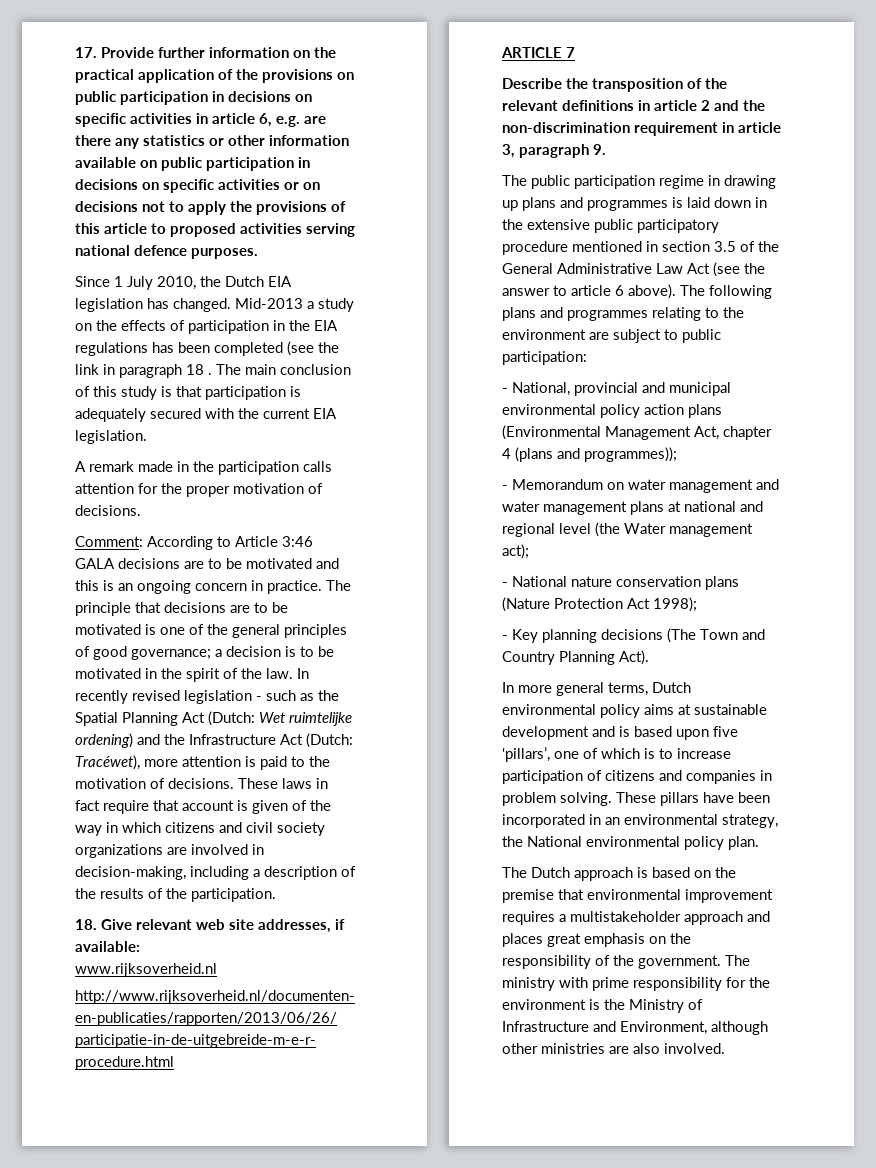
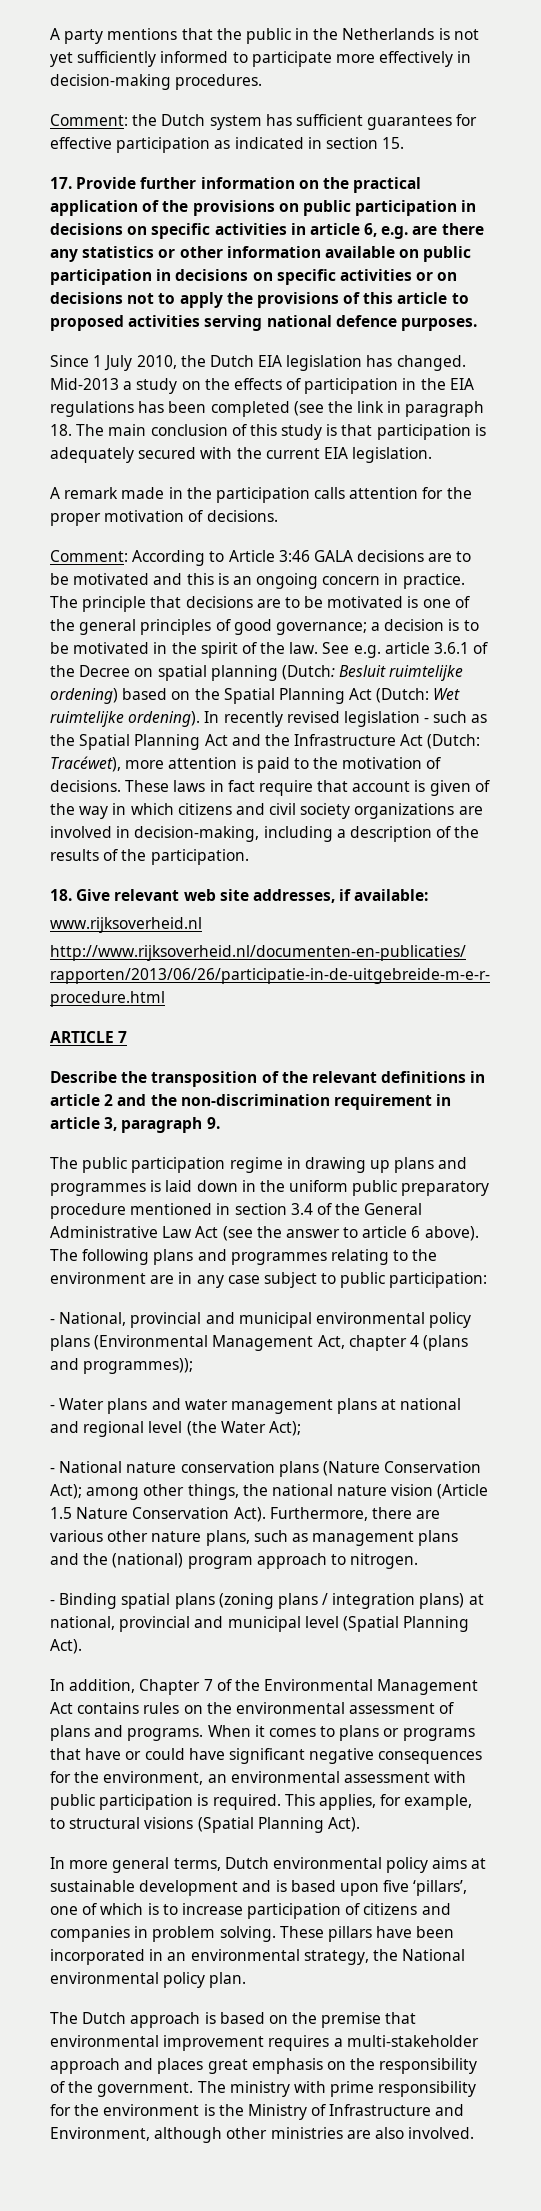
(75, 52) none -> [50,28,479,44] [50,51,472,67] [50,74,263,90] [50,114,478,130] [50,137,405,153] A party mentions that the public in the Netherlands is not yet sufficiently informed to participate more effectively in decision-making procedures. // Comment: the Dutch system has sufficient guarantees for effective participation as indicated in section 15. //
[186,364,212,375] 18 . -> [50,424,72,436] 18.
(293, 673) none -> [322,642,489,658] [50,665,464,681] [50,688,461,704] [50,711,201,727] See e.g. article 3.6.1 of the Decree on spatial planning (Dutch: Besluit ruimtelijke ordening) based on the Spatial Planning Act (Dutch: Wet ruimtelijke ordening).
[208,711,352,726] [75,733,133,748] (Dutch: Wet ruimtelijke ordening) -> (228, 740) none
[527,219,719,233] extensive public participatory -> [289,1180,490,1196] uniform public preparatory
[714,241,736,252] 3.5 -> [290,1203,313,1215] 3.4
(609, 336) none -> [178,1272,260,1288] in any case
[644,404,684,415] action -> (472, 1320) none
[512,479,753,493] Memorandum on water management -> [59,1398,148,1414] Water plans
[669,523,753,537] [502,544,529,559] management act); -> [268,1421,301,1436] Act);
[554,597,697,612] [502,628,765,643] [502,651,555,665] Protection Act 1998); // - Key planning decisions (The Town and Country -> [384,1461,482,1473] [50,1484,489,1500] [50,1507,441,1522] [50,1530,459,1546] [50,1553,419,1569] [50,1593,484,1609] [50,1616,470,1632] [50,1639,82,1654] [50,1679,479,1695] [50,1702,455,1714] [50,1725,475,1741] [50,1748,483,1764] [50,1771,467,1785] [50,1794,473,1810] [50,1817,254,1833] Conservation Act); among other things, the national nature vision (Article 1.5 Nature Conservation Act). Furthermore, there are various other nature plans, such as management plans and the (national) program approach to nitrogen. // - Binding spatial plans (zoning plans / integration plans) at national, provincial and municipal level (Spatial Planning Act). // In addition, Chapter 7 of the Environmental Management Act contains rules on the environmental assessment of plans and programs. When it comes to plans or programs that have or could have significant negative consequences for the environment, an environmental assessment with public participation is required. This applies, for example, to structural visions (Spatial
[570,911,681,922] multistakeholder -> [346,2035,479,2047] multi-stakeholder

